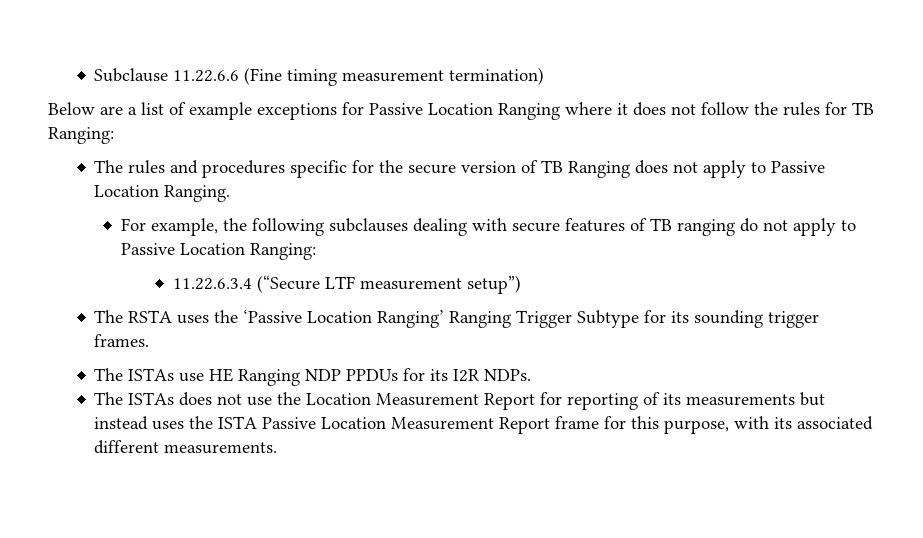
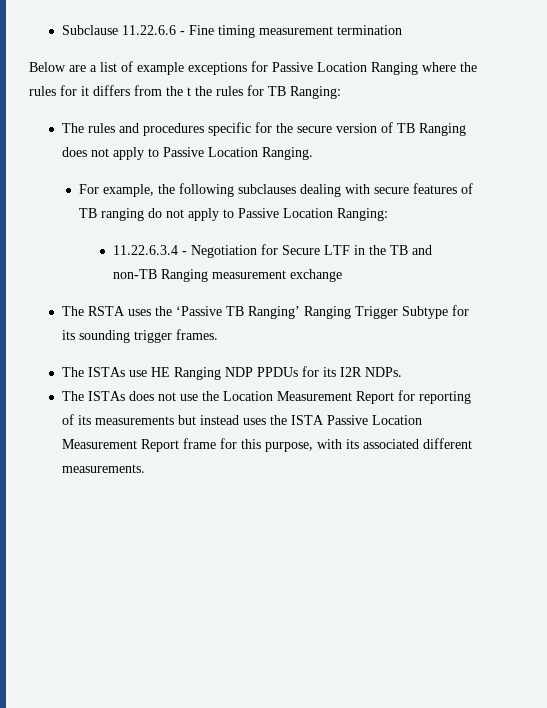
[244,67,283,85] (Fine -> [179,25,214,35] - Fine
[449,67,545,85] termination) -> [336,25,402,35] termination
[617,102,749,116] it does not follow -> [460,62,477,72] [29,85,191,96] the rules for it differs from the t
[256,275,521,294] (“Secure LTF measurement setup”) -> [182,244,433,258] [113,269,343,282] - Negotiation for Secure LTF in the TB and non-TB Ranging measurement exchange
[307,311,373,323] Location -> [225,306,244,316] TB

